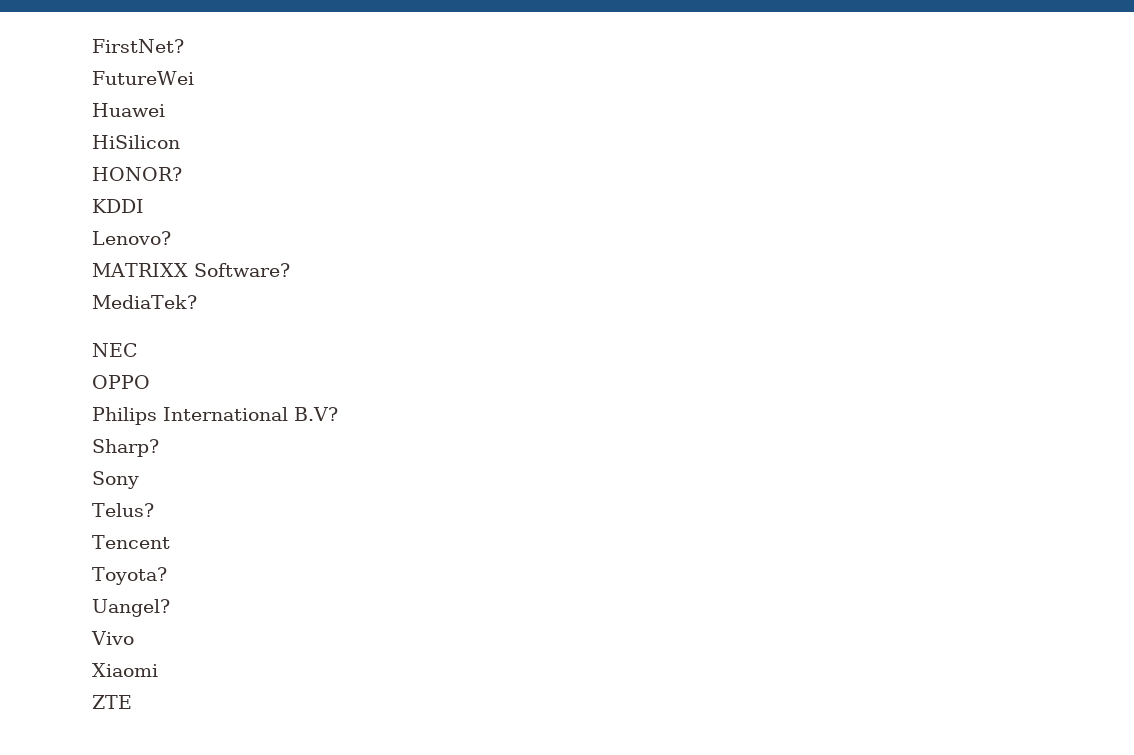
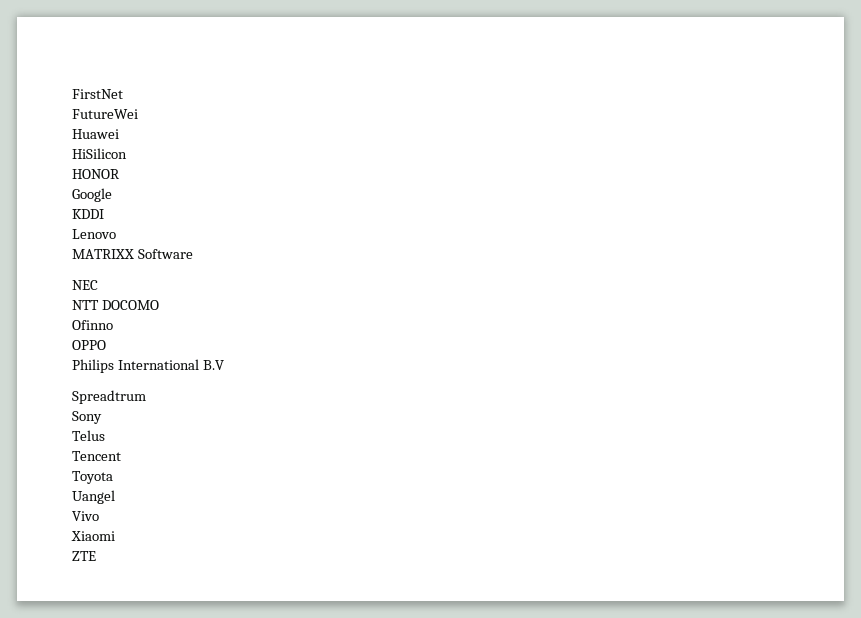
[92,39,184,53] FirstNet? -> [72,89,123,99] FirstNet
[92,167,182,181] HONOR? -> [72,169,120,179] [72,188,112,202] HONOR // Google
[92,231,171,245] Lenovo? -> [72,229,116,239] Lenovo
[193,263,290,277] [92,295,197,309] Software? // MediaTek? -> [137,249,193,259] Software
(138, 350) none -> [72,300,159,310] [72,320,113,330] // NTT DOCOMO // Ofinno
[294,407,338,421] [92,439,159,457] B.V? // Sharp? -> [202,360,224,370] [72,390,146,404] B.V // Spreadtrum
[92,503,154,517] Telus? -> [72,430,105,441] Telus
[92,567,167,585] [92,599,170,617] Toyota? // Uangel? -> [72,471,113,484] [72,490,115,504] Toyota // Uangel

